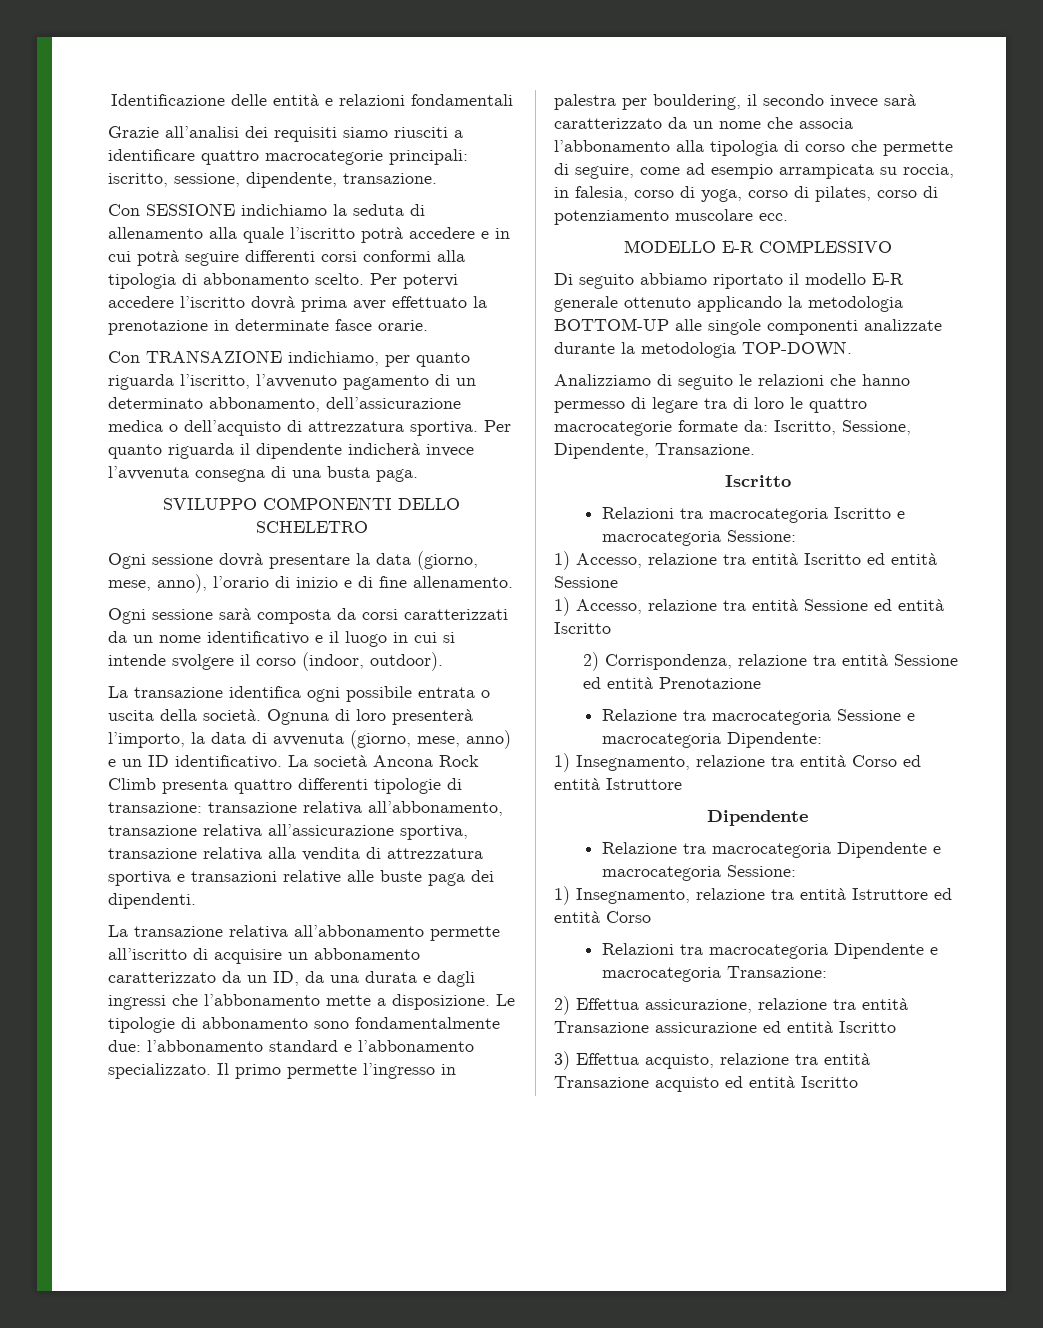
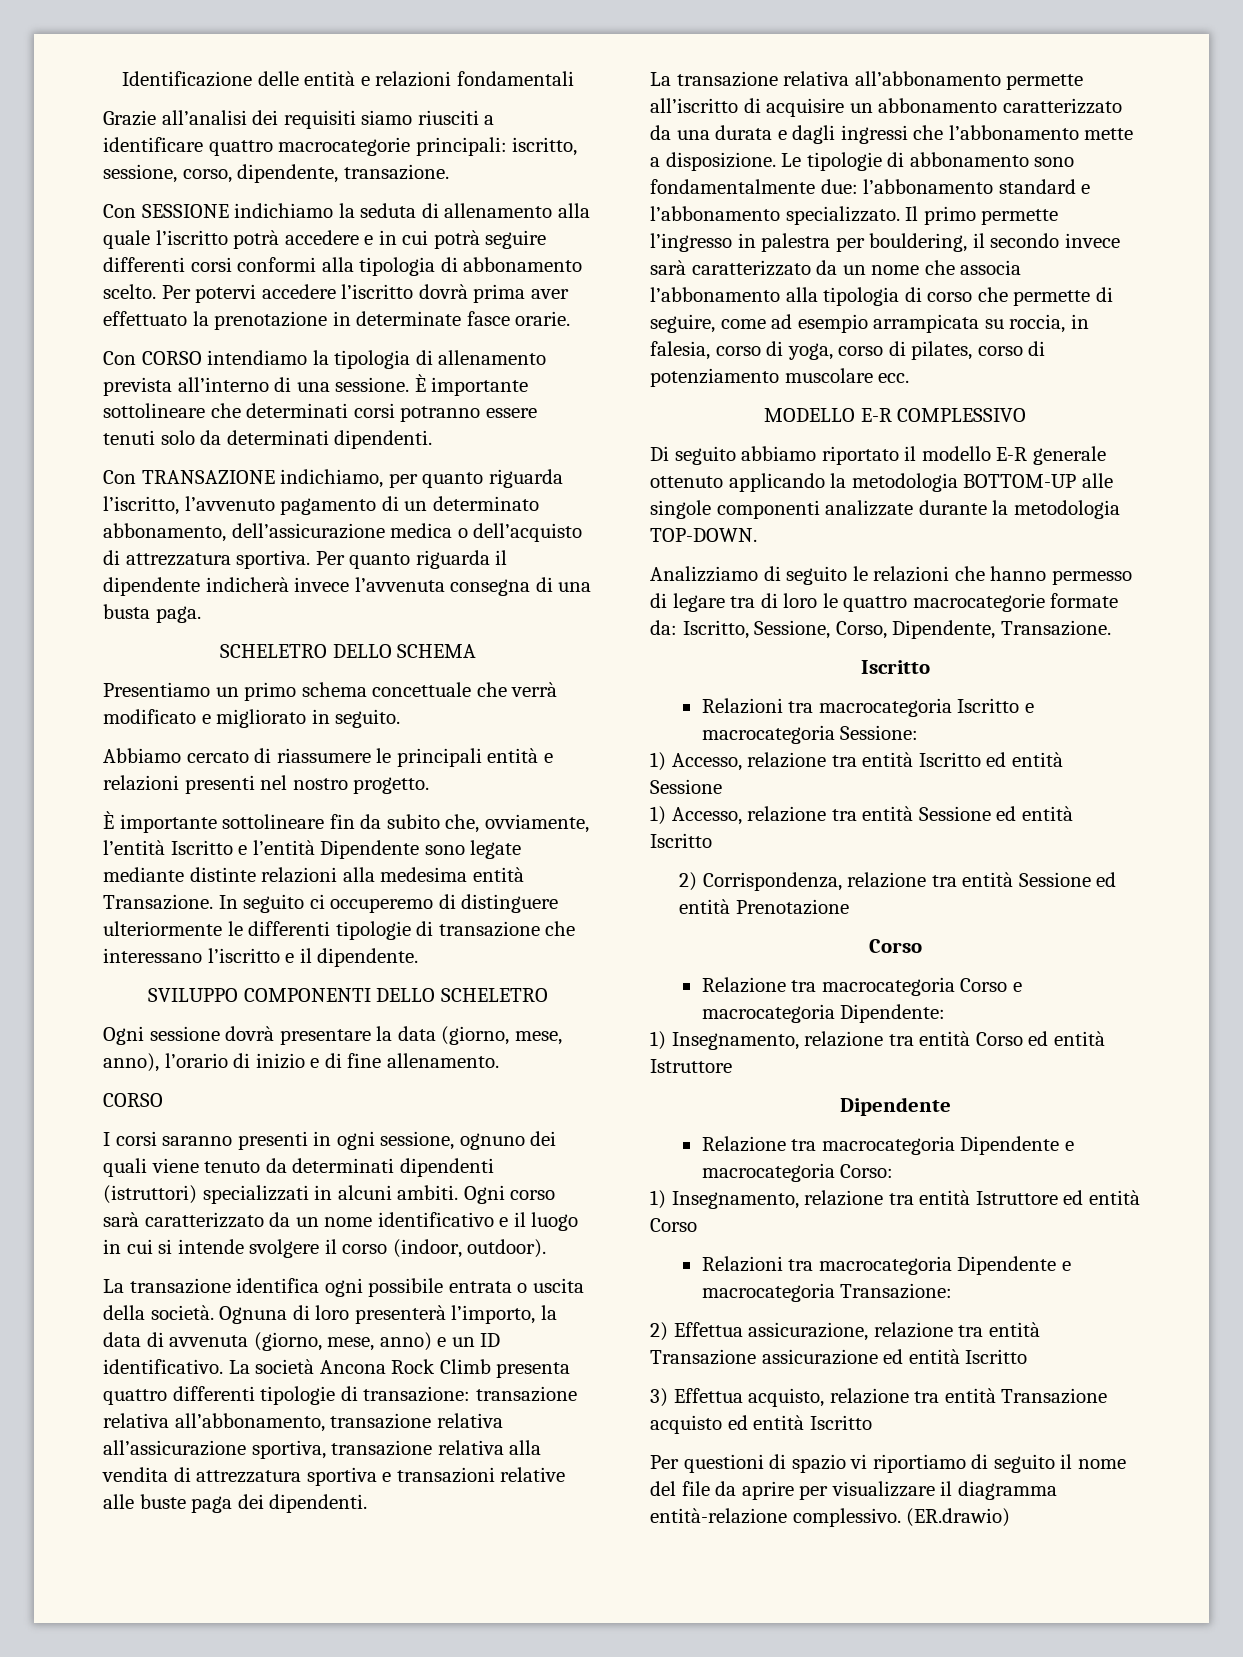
(240, 180) none -> [182,169,232,183] corso,
(428, 325) none -> [103,350,547,369] [103,374,529,396] [103,403,537,422] [103,430,433,449] // Con CORSO intendiamo la tipologia di allenamento prevista all’interno di una sessione. È importante sottolineare che determinati corsi potranno essere tenuti solo da determinati dipendenti.
(418, 475) none -> [219,644,477,658] [103,682,558,701] [103,709,401,728] [103,748,553,767] [103,775,430,794] [103,811,589,833] [103,840,522,859] [103,867,524,883] [103,894,559,913] [103,921,576,940] [103,948,419,967] // SCHELETRO DELLO SCHEMA // Presentiamo un primo schema concettuale che verrà modificato e migliorato in seguito. // Abbiamo cercato di riassumere le principali entità e relazioni presenti nel nostro progetto. // È importante sottolineare fin da subito che, ovviamente, l’entità Iscritto e l’entità Dipendente sono legate mediante distinte relazioni alla medesima entità Transazione. In seguito ci occuperemo di distinguere ulteriormente le differenti tipologie di transazione che interessano l’iscritto e il dipendente.
[108,608,508,624] Ogni sessione sarà composta da corsi caratterizzati -> [103,1093,163,1107] [103,1131,557,1150] [103,1158,494,1177] [103,1185,556,1204] [103,1212,264,1228] CORSO // I corsi saranno presenti in ogni sessione, ognuno dei quali viene tenuto da determinati dipendenti (istruttori) specializzati in alcuni ambiti. Ogni corso sarà caratterizzato
[247,971,324,986] un ID, da -> (671, 132) none
(911, 427) none -> [835,621,887,639] Corso,
[602,709,902,725] // Relazione tra macrocategoria Sessione -> [868,939,922,953] [701,977,1008,996] // Corso // Relazione tra macrocategoria Corso
[727,865,797,877] Sessione: -> [840,1164,894,1178] Corso:
(858, 1082) none -> [650,1454,1126,1473] [650,1481,1057,1500] [650,1508,1011,1527] // Per questioni di spazio vi riportiamo di seguito il nome del file da aprire per visualizzare il diagramma entità-relazione complessivo. (ER.drawio)

